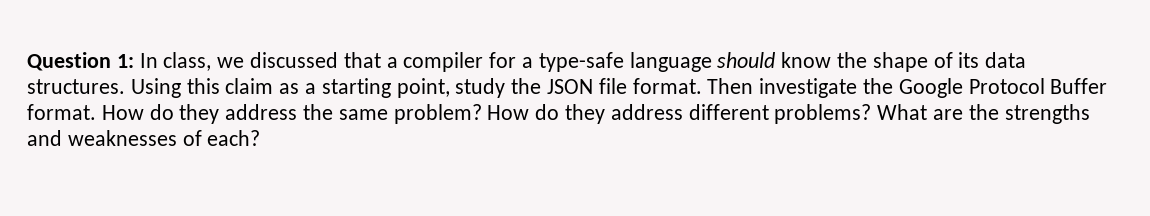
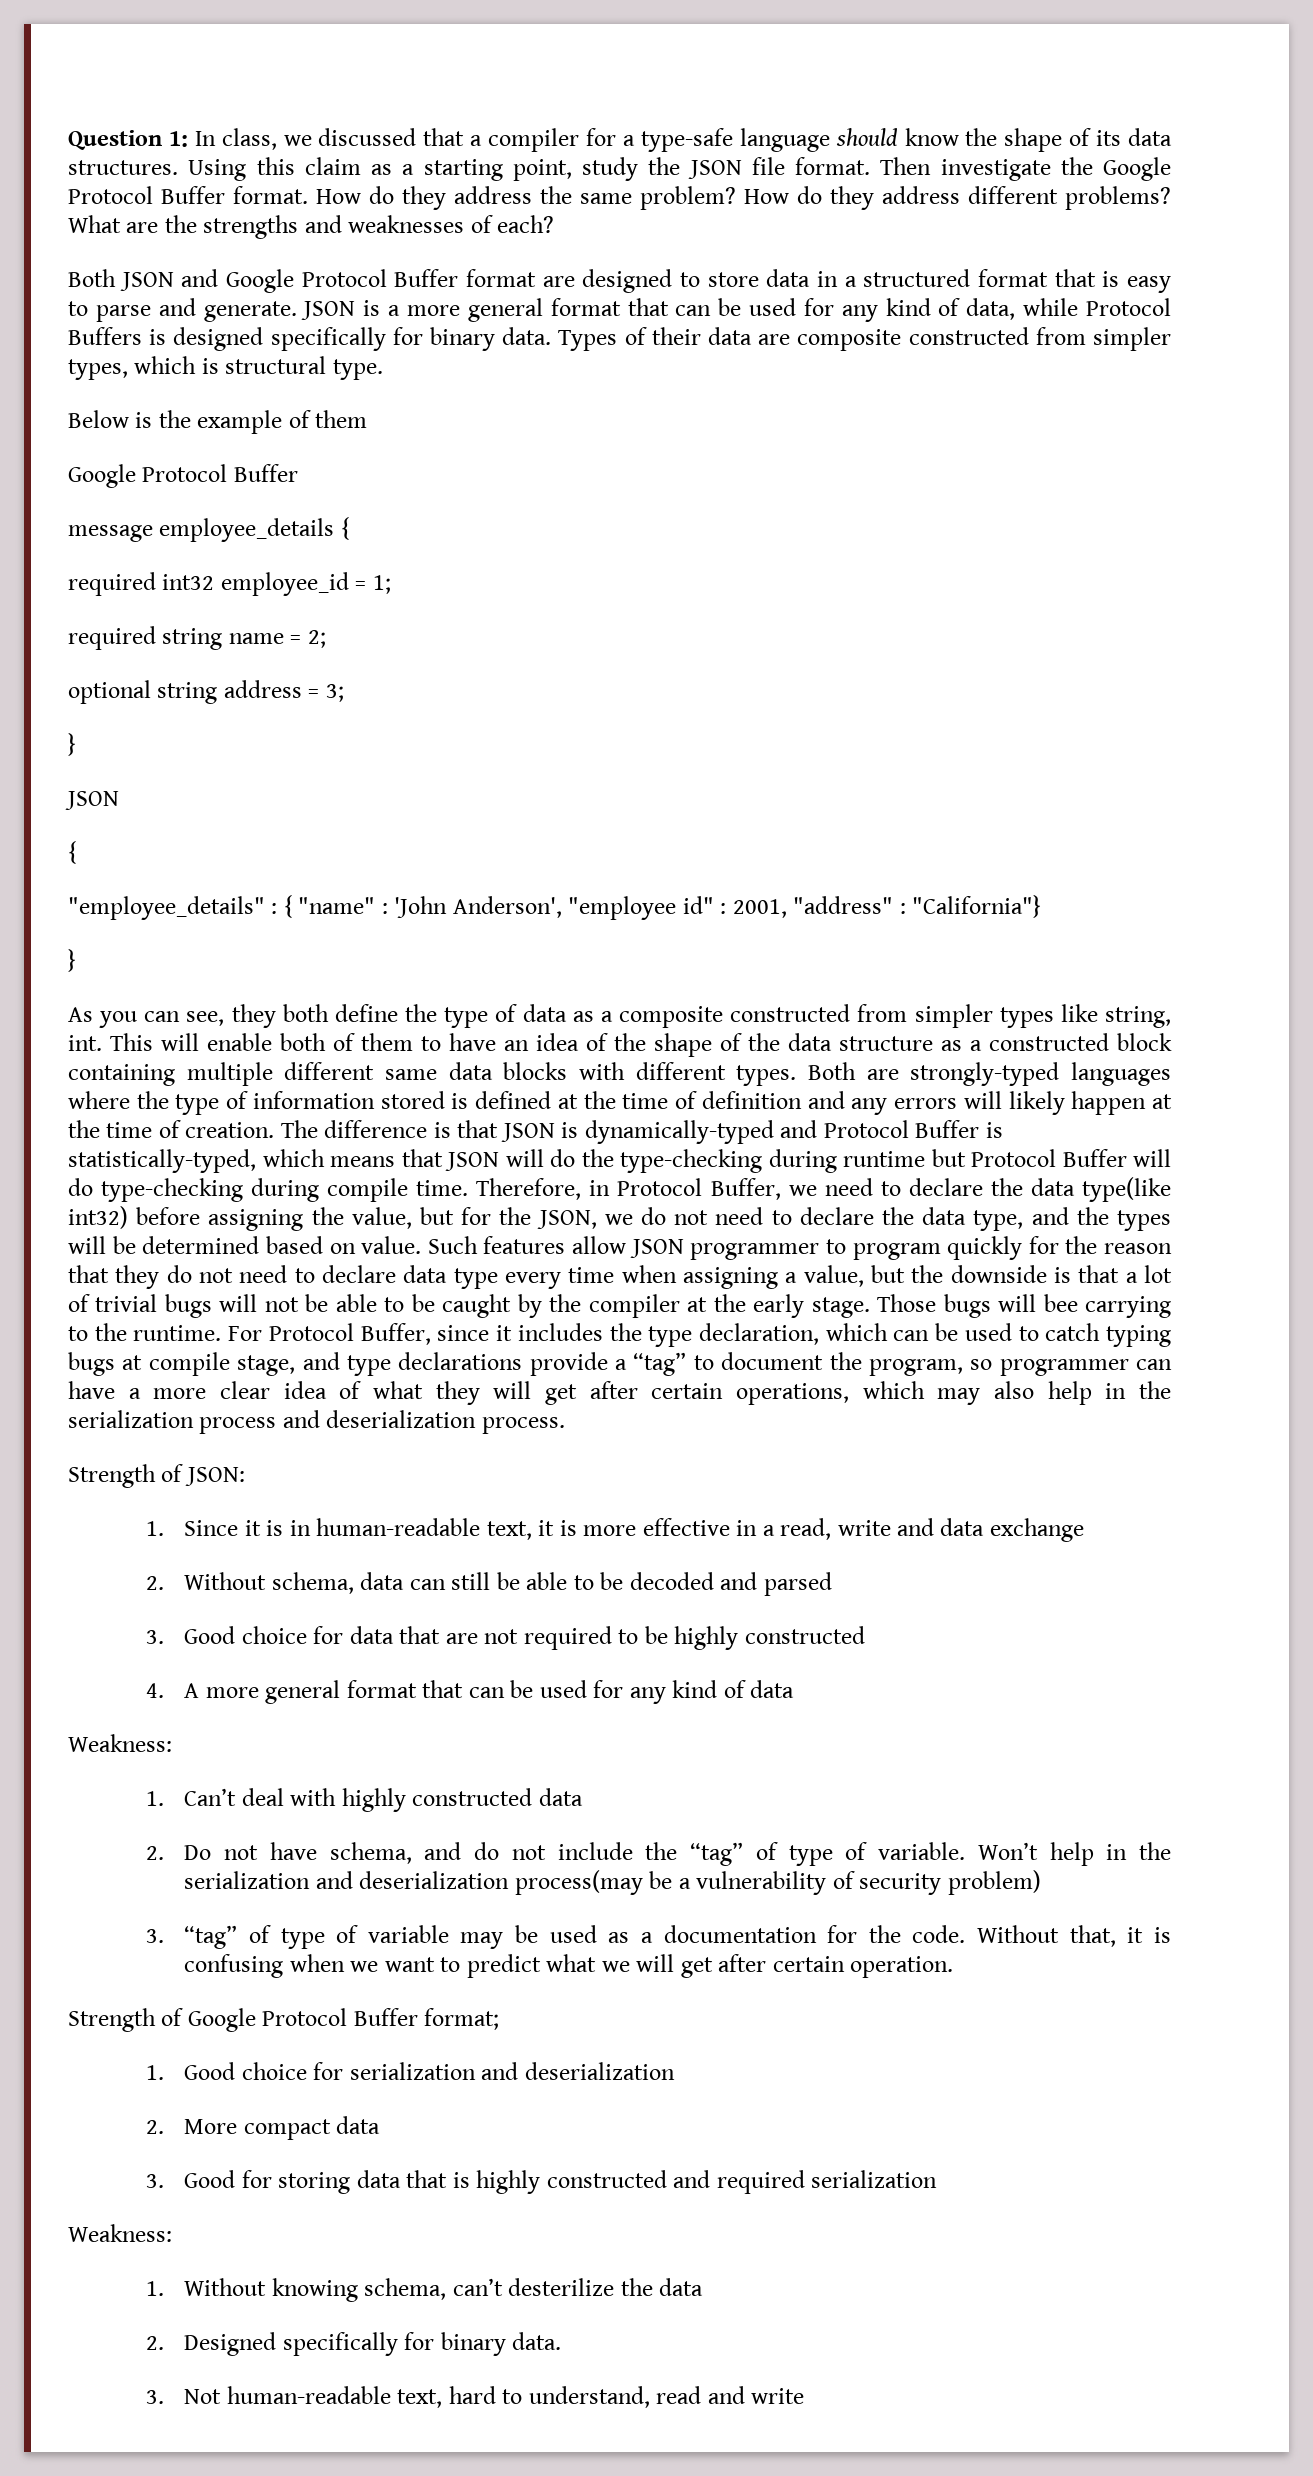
(261, 138) none -> [68,269,1171,293] [68,298,1171,322] [68,327,1172,351] [68,356,383,380] [68,410,368,434] [68,464,298,488] [68,517,349,542] [68,572,391,596] [68,626,326,650] [68,680,344,704] [68,733,76,756] [65,791,119,810] [68,841,76,864] [68,895,1042,920] [68,949,76,972] [68,1004,1171,1028] [68,1033,1172,1057] [68,1062,1171,1086] [68,1091,1172,1115] [68,1120,1003,1144] [68,1149,1171,1173] [68,1177,1172,1202] [68,1206,1172,1231] [68,1236,1172,1260] [68,1265,1172,1289] [68,1294,1171,1318] [68,1323,1171,1347] [68,1352,1172,1376] [68,1381,1171,1405] [68,1410,565,1434] [68,1464,245,1488] [145,1518,1084,1542] [145,1572,832,1596] [145,1626,865,1650] [145,1680,795,1704] [68,1734,172,1752] [145,1788,583,1812] [145,1842,1171,1866] [184,1870,1041,1895] [145,1925,1171,1949] [184,1954,954,1978] [68,2008,500,2032] [145,2062,675,2080] [145,2116,381,2140] [145,2170,938,2194] [68,2224,172,2242] [145,2278,704,2302] [145,2332,562,2356] [145,2386,805,2408] // Both JSON and Google Protocol Buffer format are designed to store data in a structured format that is easy to parse and generate. JSON is a more general format that can be used for any kind of data, while Protocol Buffers is designed specifically for binary data. Types of their data are composite constructed from simpler types, which is structural type. // Below is the example of them // Google Protocol Buffer // message employee_details { // required int32 employee_id = 1; // required string name = 2; // optional string address = 3; // } // JSON // { // "employee_details" : { "name" : 'John Anderson', "employee id" : 2001, "address" : "California"} // } // As you can see, they both define the type of data as a composite constructed from simpler types like string, int. This will enable both of them to have an idea of the shape of the data structure as a constructed block containing multiple different same data blocks with different types. Both are strongly-typed languages where the type of information stored is defined at the time of definition and any errors will likely happen at the time of creation. The difference is that JSON is dynamically-typed and Protocol Buffer is statistically-typed, which means that JSON will do the type-checking during runtime but Protocol Buffer will do type-checking during compile time. Therefore, in Protocol Buffer, we need to declare the data type(like int32) before assigning the value, but for the JSON, we do not need to declare the data type, and the types will be determined based on value. Such features allow JSON programmer to program quickly for the reason that they do not need to declare data type every time when assigning a value, but the downside is that a lot of trivial bugs will not be able to be caught by the compiler at the early stage. Those bugs will bee carrying to the runtime. For Protocol Buffer, since it includes the type declaration, which can be used to catch typing bugs at compile stage, and type declarations provide a “tag” to document the program, so programmer can have a more clear idea of what they will get after certain operations, which may also help in the serialization process and deserialization process. // Strength of JSON: // 1. Since it is in human-readable text, it is more effective in a read, write and data exchange // 2. Without schema, data can still be able to be decoded and parsed // 3. Good choice for data that are not required to be highly constructed // 4. A more general format that can be used for any kind of data // Weakness: // 1. Can’t deal with highly constructed data // 2. Do not have schema, and do not include the “tag” of type of variable. Won’t help in the serialization and deserialization process(may be a vulnerability of security problem) // 3. “tag” of type of variable may be used as a documentation for the code. Without that, it is confusing when we want to predict what we will get after certain operation. // Strength of Google Protocol Buffer format; // 1. Good choice for serialization and deserialization // 2. More compact data // 3. Good for storing data that is highly constructed and required serialization // Weakness: // 1. Without knowing schema, can’t desterilize the data // 2. Designed specifically for binary data. // 3. Not human-readable text, hard to understand, read and write

